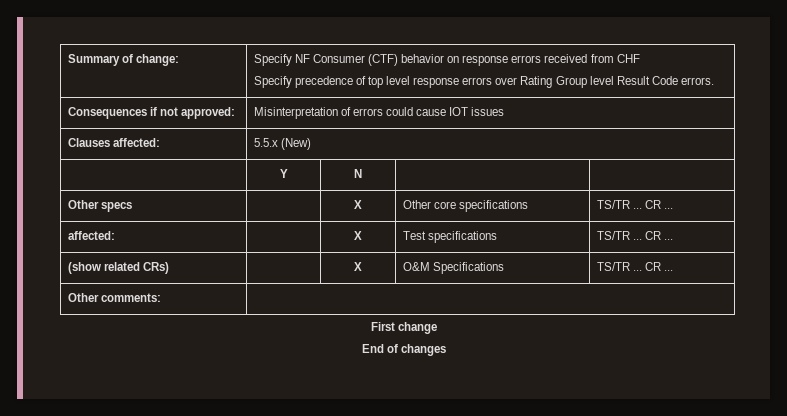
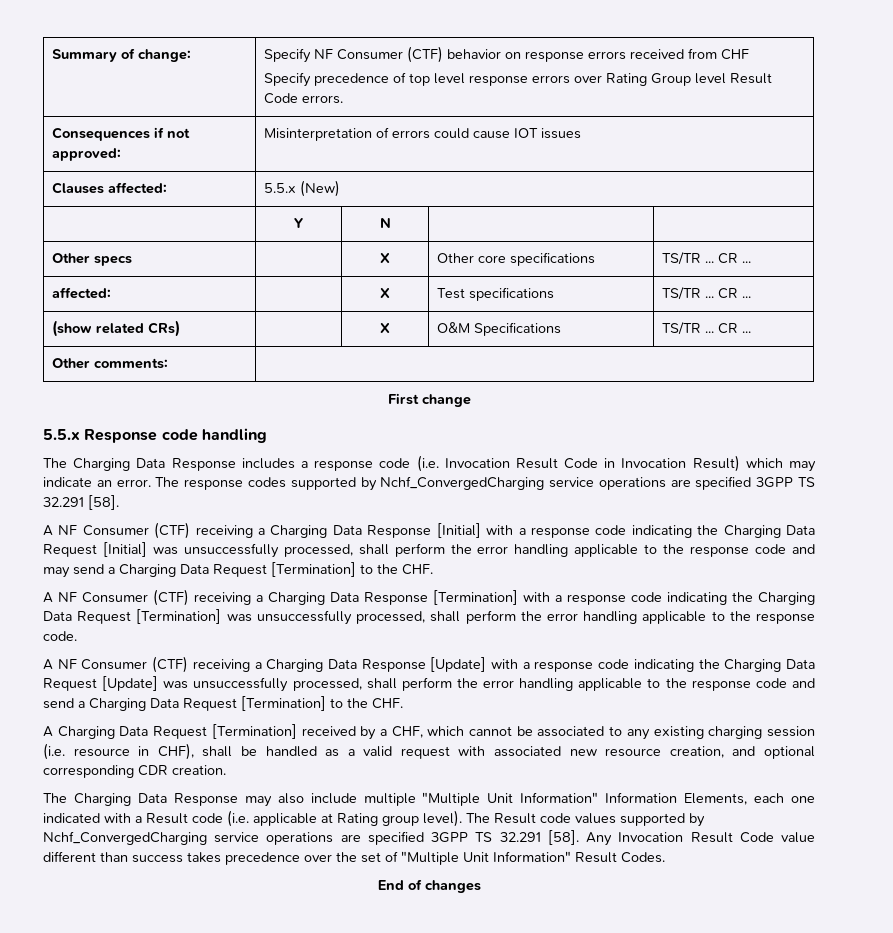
(438, 328) none -> [43,428,267,443] [43,455,816,472] [43,476,816,491] [43,495,119,510] [43,522,815,539] [43,542,815,558] [43,562,433,578] [43,589,815,606] [43,609,815,625] [43,631,77,641] [43,656,816,673] [43,676,815,692] [43,696,403,711] [43,724,816,740] [43,743,816,760] [43,765,226,778] [43,792,816,807] [43,810,705,827] [43,830,816,846] [43,851,665,865] // 5.5.x Response code handling // The Charging Data Response includes a response code (i.e. Invocation Result Code in Invocation Result) which may indicate an error. The response codes supported by Nchf_ConvergedCharging service operations are specified 3GPP TS 32.291 [58]. // A NF Consumer (CTF) receiving a Charging Data Response [Initial] with a response code indicating the Charging Data Request [Initial] was unsuccessfully processed, shall perform the error handling applicable to the response code and may send a Charging Data Request [Termination] to the CHF. // A NF Consumer (CTF) receiving a Charging Data Response [Termination] with a response code indicating the Charging Data Request [Termination] was unsuccessfully processed, shall perform the error handling applicable to the response code. // A NF Consumer (CTF) receiving a Charging Data Response [Update] with a response code indicating the Charging Data Request [Update] was unsuccessfully processed, shall perform the error handling applicable to the response code and send a Charging Data Request [Termination] to the CHF. // A Charging Data Request [Termination] received by a CHF, which cannot be associated to any existing charging session (i.e. resource in CHF), shall be handled as a valid request with associated new resource creation, and optional corresponding CDR creation. // The Charging Data Response may also include multiple "Multiple Unit Information" Information Elements, each one indicated with a Result code (i.e. applicable at Rating group level). The Result code values supported by Nchf_ConvergedCharging service operations are specified 3GPP TS 32.291 [58]. Any Invocation Result Code value different than success takes precedence over the set of "Multiple Unit Information" Result Codes.

